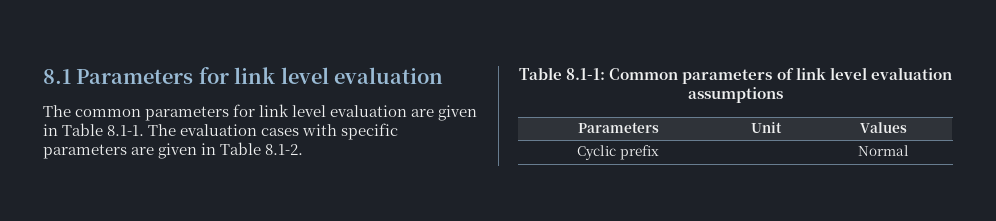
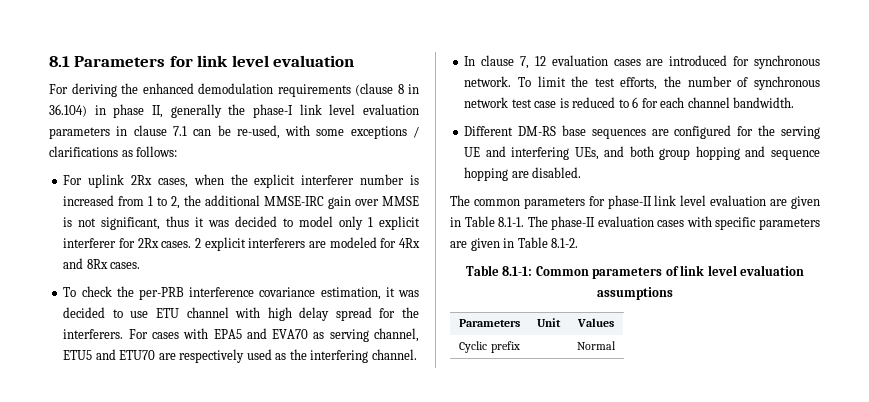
(443, 75) none -> [49,83,419,97] [49,104,419,118] [49,125,420,139] [49,146,178,157] [63,174,419,188] [63,195,419,209] [63,216,421,230] [63,237,420,251] [63,258,141,269] [63,286,419,300] [63,307,419,321] [63,328,420,342] [63,349,417,363] [464,55,820,69] [464,76,820,90] [464,97,795,108] [464,125,820,139] [464,146,820,160] [464,167,582,181] // For deriving the enhanced demodulation requirements (clause 8 in 36.104) in phase II, generally the phase-I link level evaluation parameters in clause 7.1 can be re-used, with some exceptions / clarifications as follows: // For uplink 2Rx cases, when the explicit interferer number is increased from 1 to 2, the additional MMSE-IRC gain over MMSE is not significant, thus it was decided to model only 1 explicit interferer for 2Rx cases. 2 explicit interferers are modeled for 4Rx and 8Rx cases. // To check the per-PRB interference covariance estimation, it was decided to use ETU channel with high delay spread for the interferers. For cases with EPA5 and EVA70 as serving channel, ETU5 and ETU70 are respectively used as the interfering channel. // In clause 7, 12 evaluation cases are introduced for synchronous network. To limit the test efforts, the number of synchronous network test case is reduced to 6 for each channel bandwidth. // Different DM-RS base sequences are configured for the serving UE and interfering UEs, and both group hopping and sequence hopping are disabled.
(256, 110) none -> [607,195,652,209] phase-II
(177, 130) none -> [551,216,596,230] phase-II

